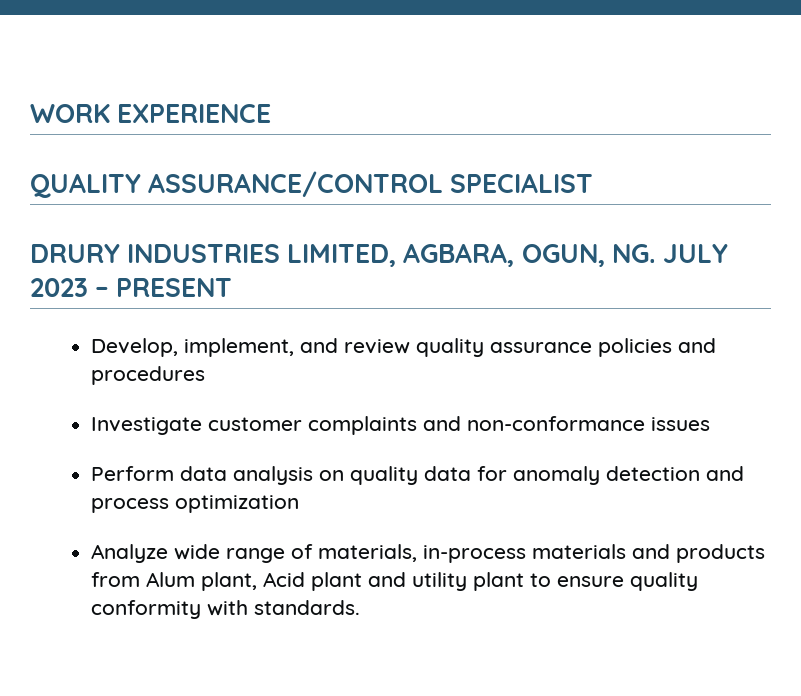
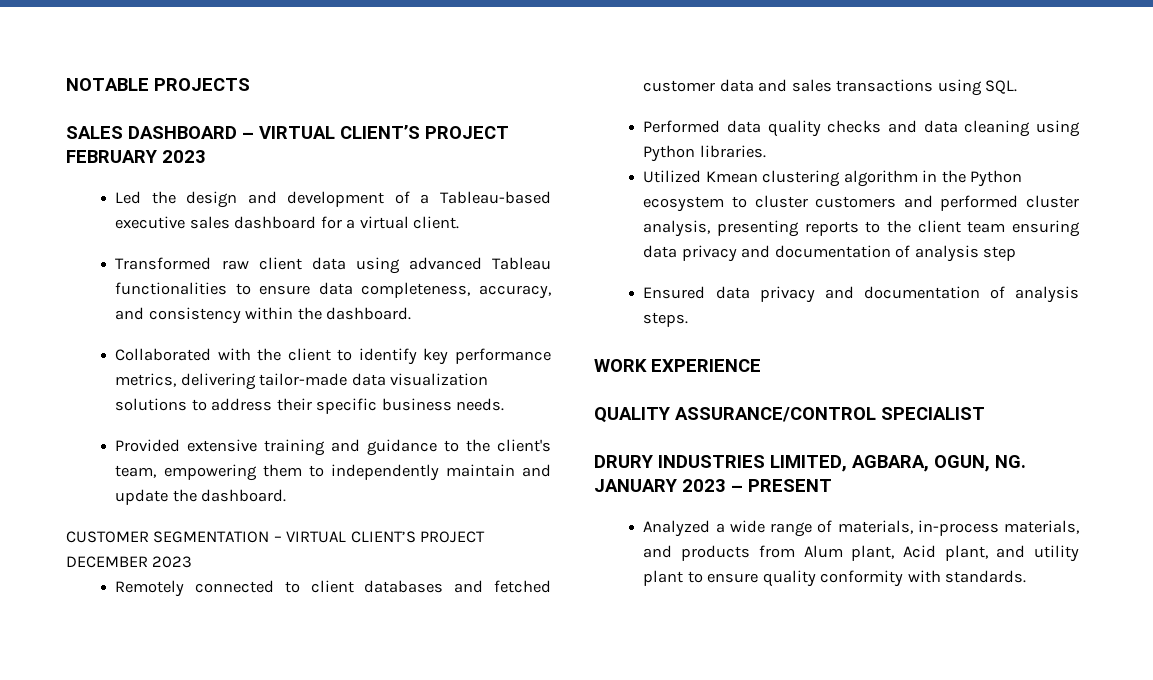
(30, 113) none -> [66,78,250,91] [66,125,509,139] [66,150,206,163] [115,191,551,208] [115,216,460,229] [115,257,551,274] [115,282,551,299] [115,307,412,324] [115,348,551,365] [115,373,489,390] [115,398,505,414] [115,439,551,456] [115,464,551,481] [115,489,287,505] [66,531,486,543] [66,556,193,568] [115,580,551,597] [643,79,1018,96] [643,120,1080,137] [643,145,766,162] [643,170,1023,187] [643,195,1079,212] [643,220,1080,237] [643,245,1017,262] [643,286,1079,303] [643,312,689,327] NOTABLE PROJECTS // SALES DASHBOARD – VIRTUAL CLIENT’S PROJECT FEBRUARY 2023 // Led the design and development of a Tableau-based executive sales dashboard for a virtual client. // Transformed raw client data using advanced Tableau functionalities to ensure data completeness, accuracy, and consistency within the dashboard. // Collaborated with the client to identify key performance metrics, delivering tailor-made data visualization solutions to address their specific business needs. // Provided extensive training and guidance to the client's team, empowering them to independently maintain and update the dashboard. // CUSTOMER SEGMENTATION – VIRTUAL CLIENT’S PROJECT DECEMBER 2023 // Remotely connected to client databases and fetched customer data and sales transactions using SQL. // Performed data quality checks and data cleaning using Python libraries. // Utilized Kmean clustering algorithm in the Python ecosystem to cluster customers and performed cluster analysis, presenting reports to the client team ensuring data privacy and documentation of analysis step // Ensured data privacy and documentation of analysis steps. //
[662,244,728,263] JULY -> [594,479,677,492] JANUARY
[91,338,717,357] [91,366,206,385] [91,416,711,435] [91,466,745,485] [91,495,300,513] [91,544,169,563] Develop, implement, and review quality assurance policies and procedures // Investigate customer complaints and non-conformance issues // Perform data analysis on quality data for anomaly detection and process optimization // Analyze -> [643,520,725,537] Analyzed a
[532,544,627,559] materials -> [1004,520,1079,534] materials,
[311,572,363,591] plant -> [944,545,988,561] plant,

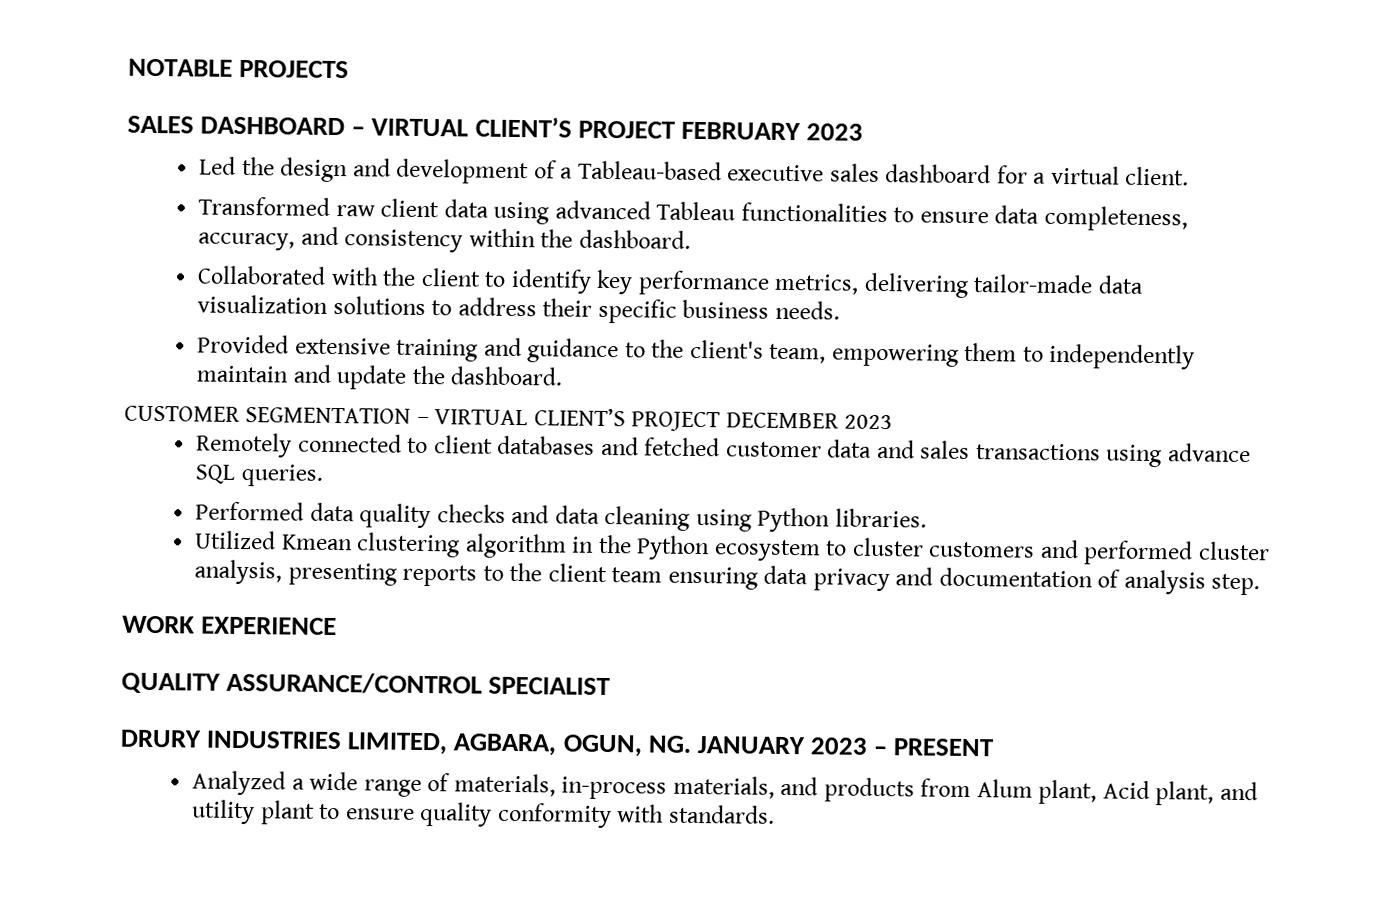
[985,80,1018,94] SQL. -> [1167,443,1251,463] [195,463,323,487] advance SQL queries.
[983,246,1017,261] [643,286,1079,303] [643,312,689,327] step // Ensured data privacy and documentation of analysis steps. -> [1211,573,1261,596] step.

